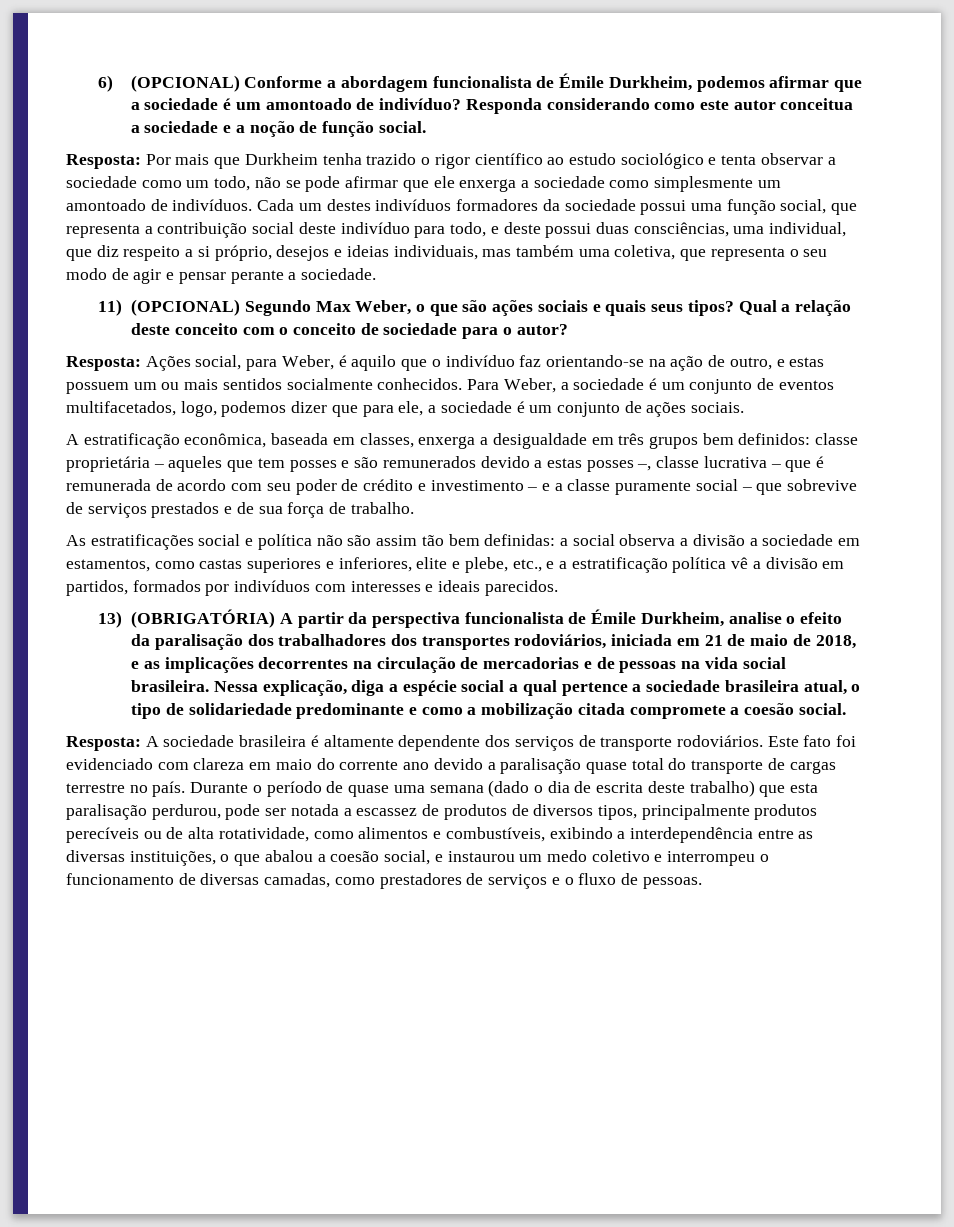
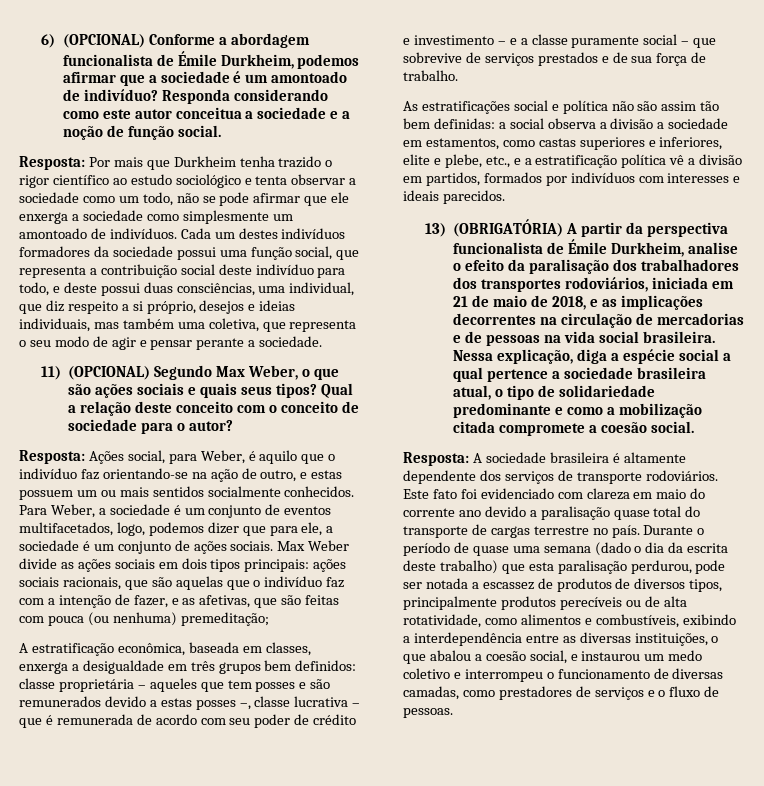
(745, 407) none -> [277,540,350,551] [19,558,347,572] [19,576,345,590] [19,594,340,608] [19,612,269,626] Max Weber divide as ações sociais em dois tipos principais: ações sociais racionais, que são aquelas que o indivíduo faz com a intenção de fazer, e as afetivas, que são feitas com pouca (ou nenhuma) premeditação;
[574,781,592,793] de -> [668,542,684,553] da

